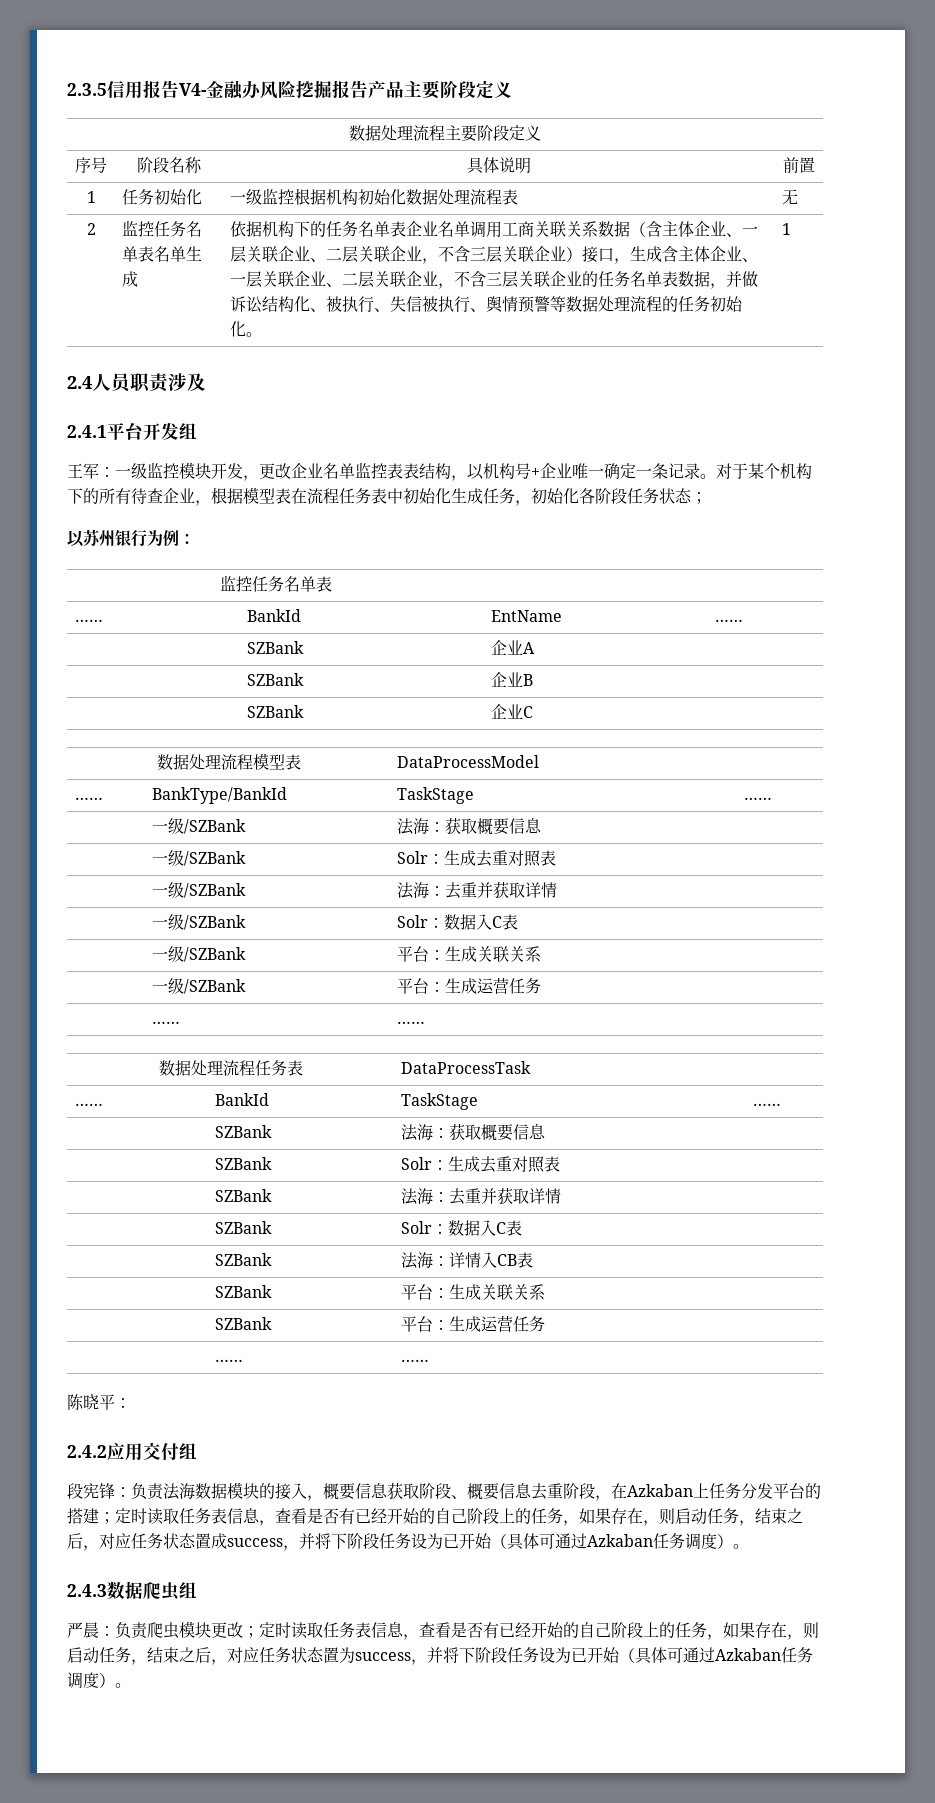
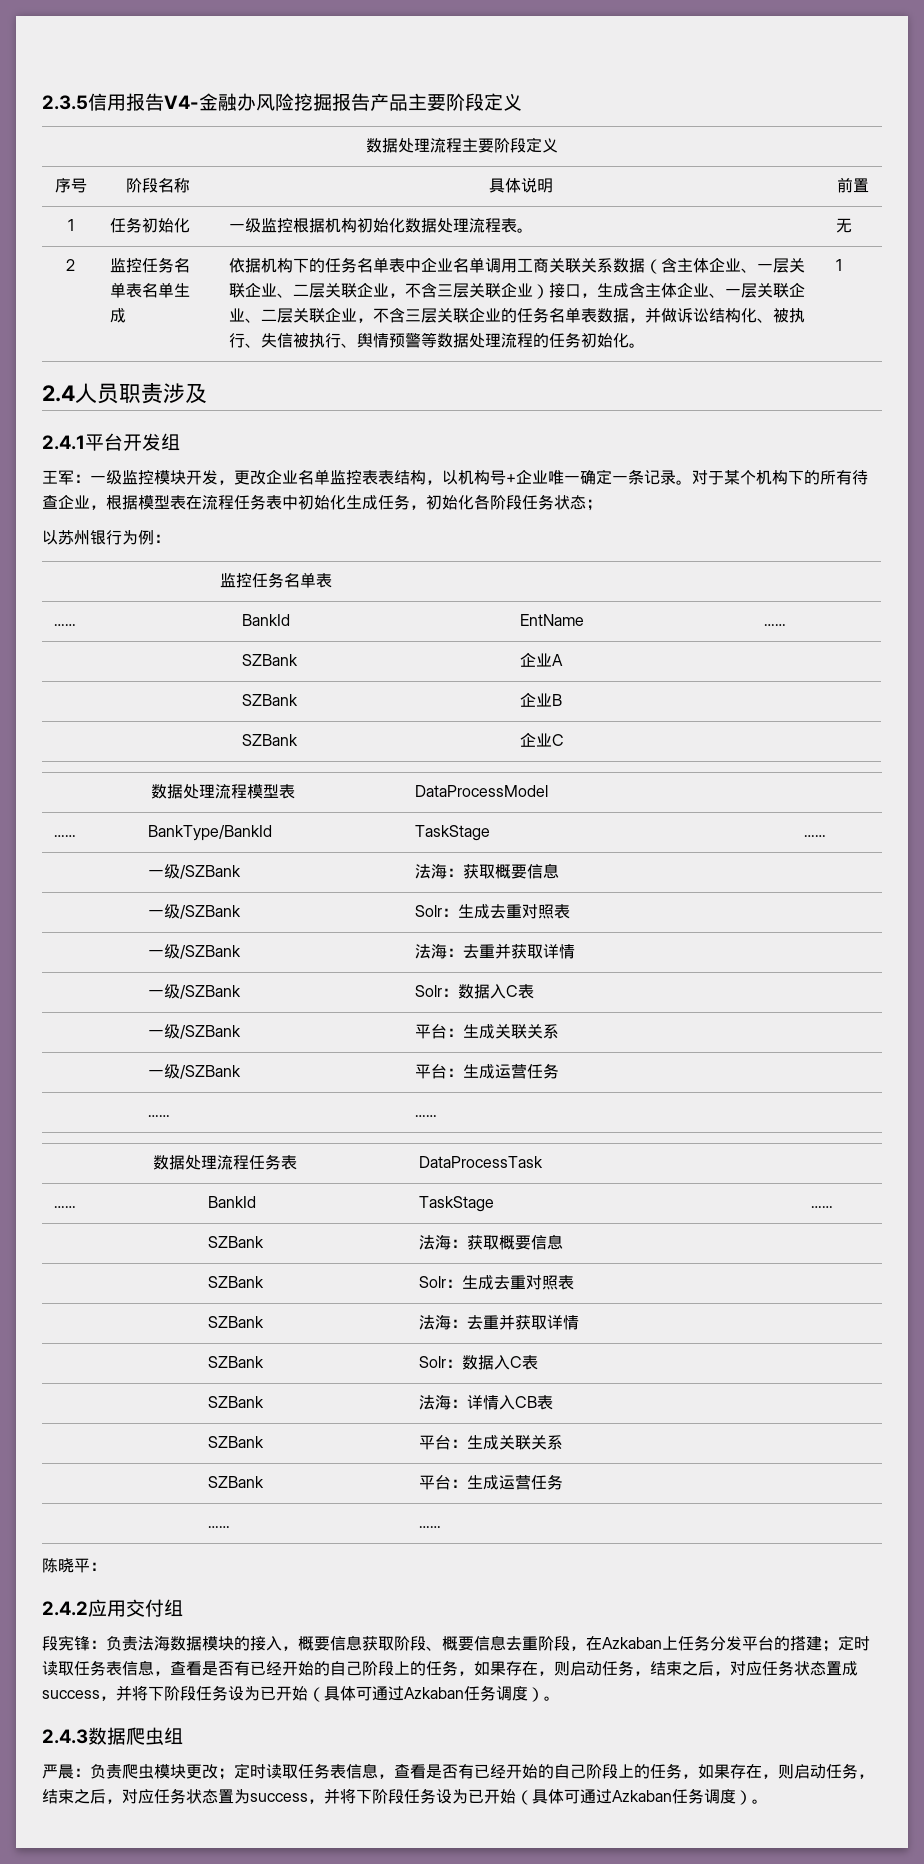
(518, 197) none -> [517,228,534,233] 。
(406, 229) none -> [405,258,422,273] 中

